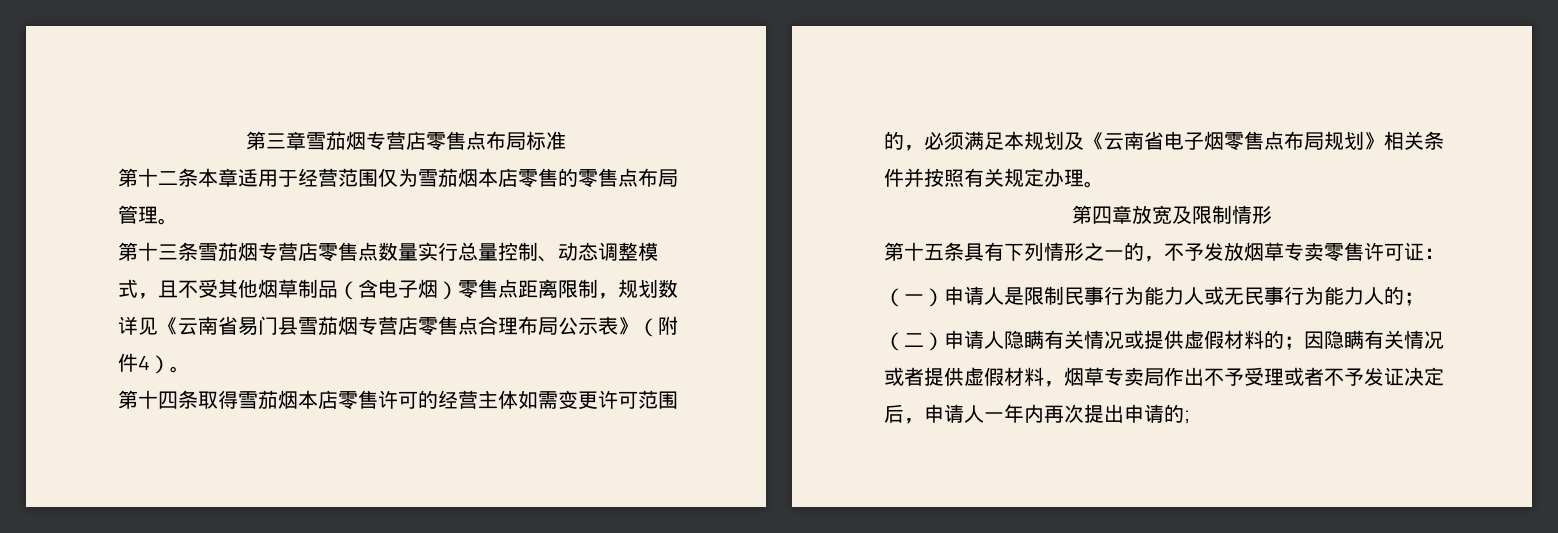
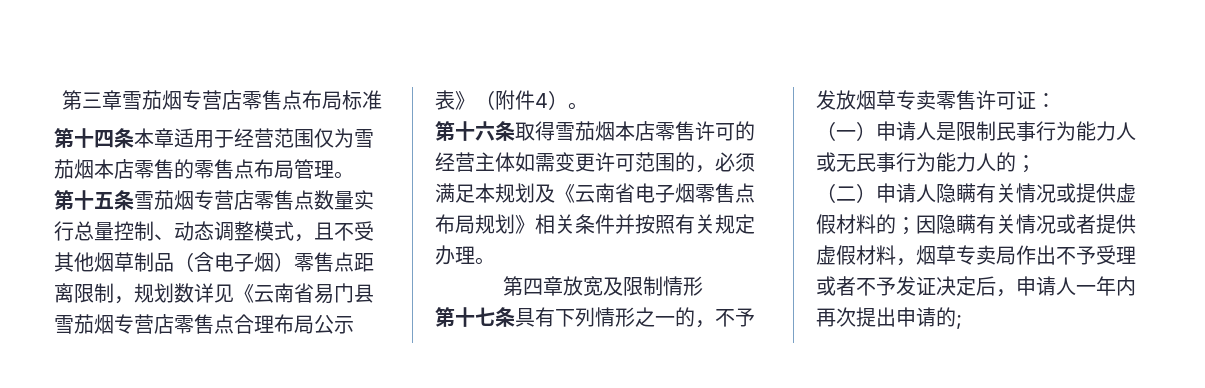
[158,171,178,185] 二 -> [94,130,114,148] 四
[158,244,178,260] 三 -> [94,192,114,209] 五
[158,391,178,409] 四 -> [475,121,495,141] 六
[924,243,944,260] 五 -> [475,307,495,326] 七

